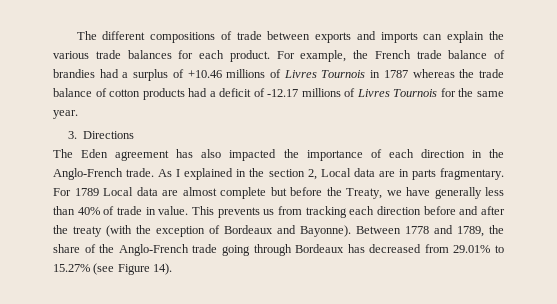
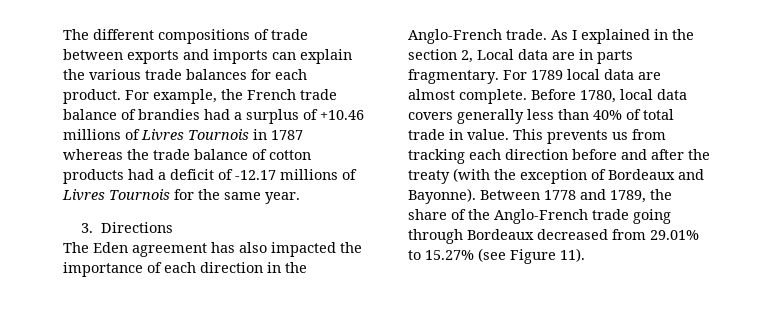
[103,187,133,196] Local -> [567,69,600,80] local
[220,187,430,199] complete but before the Treaty, we have -> [459,89,687,104] [408,112,453,120] complete. Before 1780, local data covers
(115, 210) none -> [643,109,674,120] total
[347,244,365,253] has -> (534, 234) none
[153,263,173,275] 14). -> [560,248,585,262] 11).

